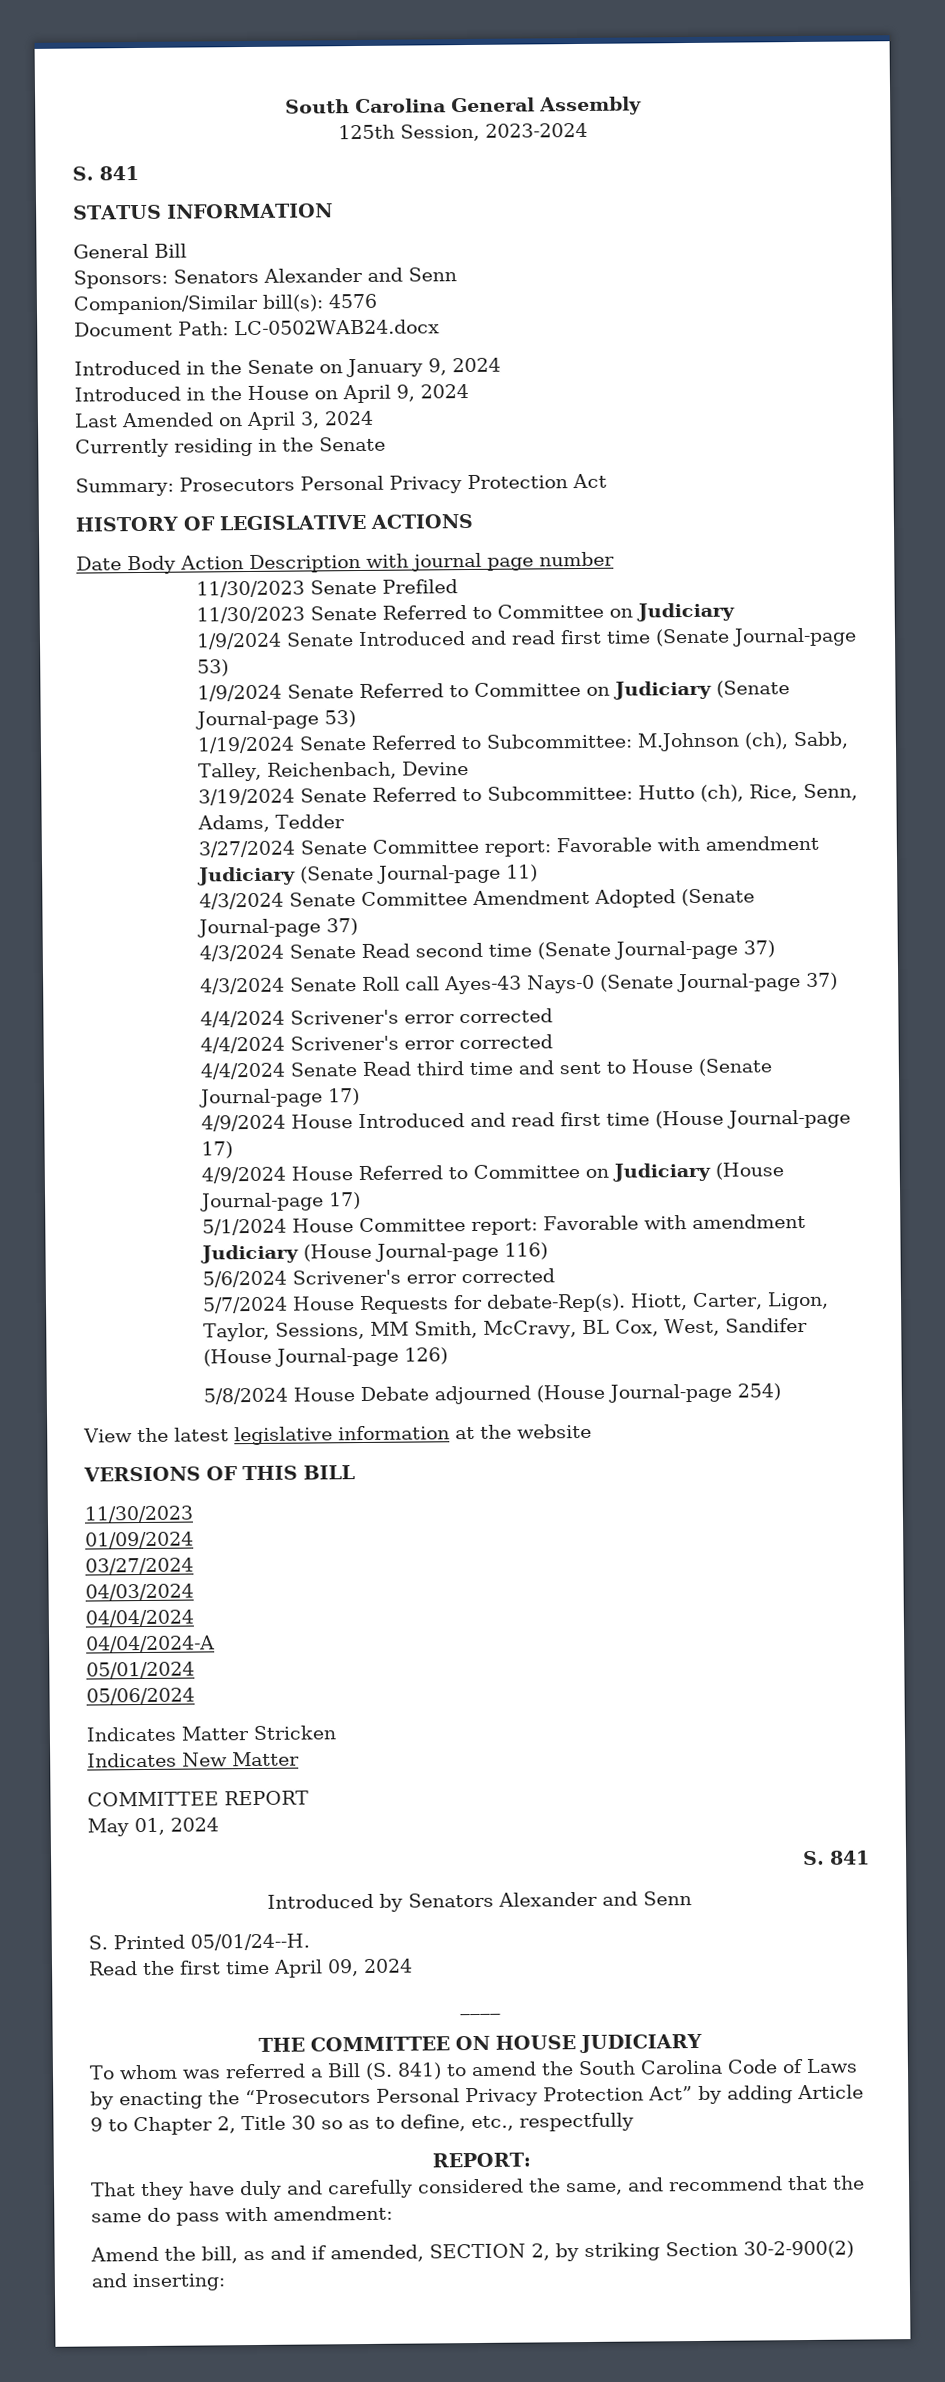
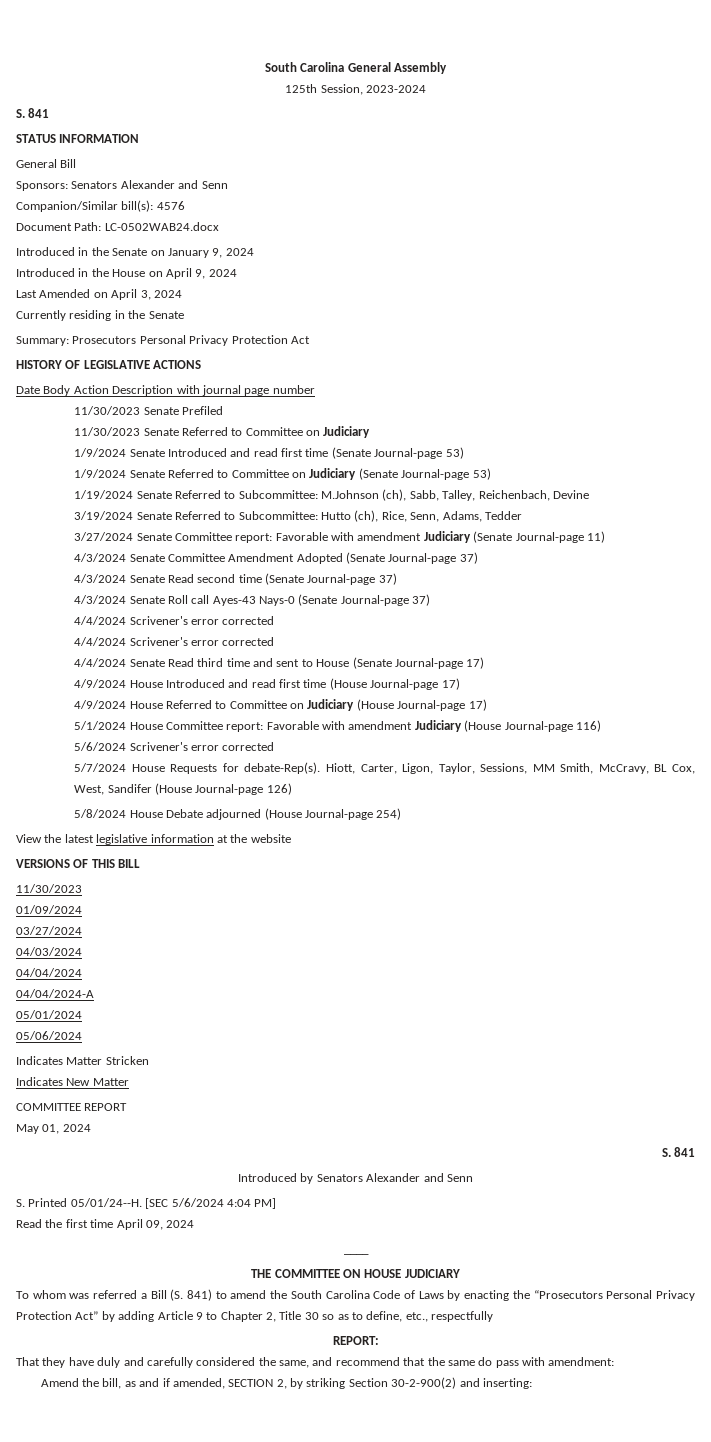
(310, 1942) none -> [145,1198,277,1209] [SEC 5/6/2024 4:04 PM]

